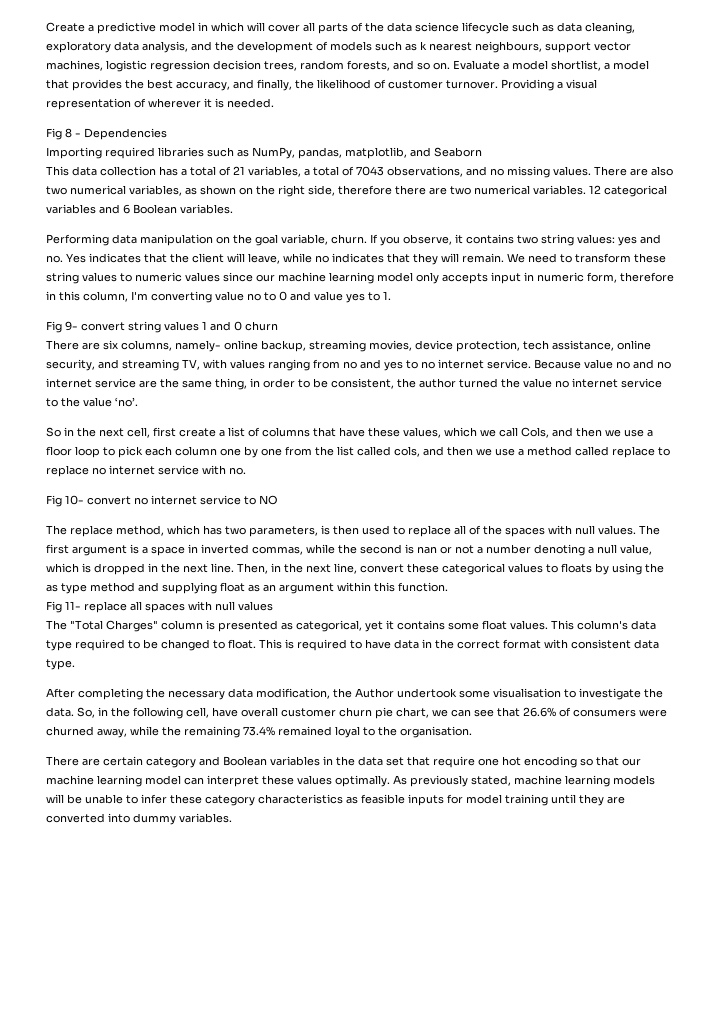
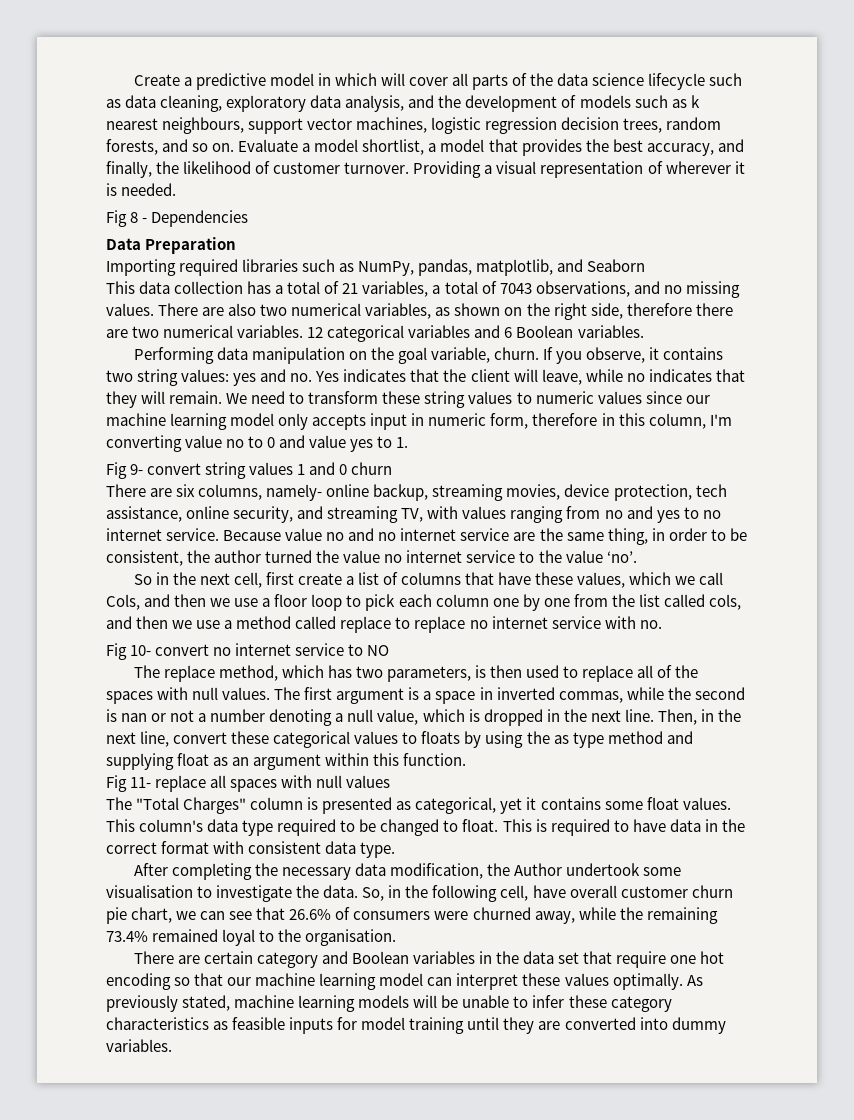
(167, 134) none -> [106,237,237,254] // Data Preparation

